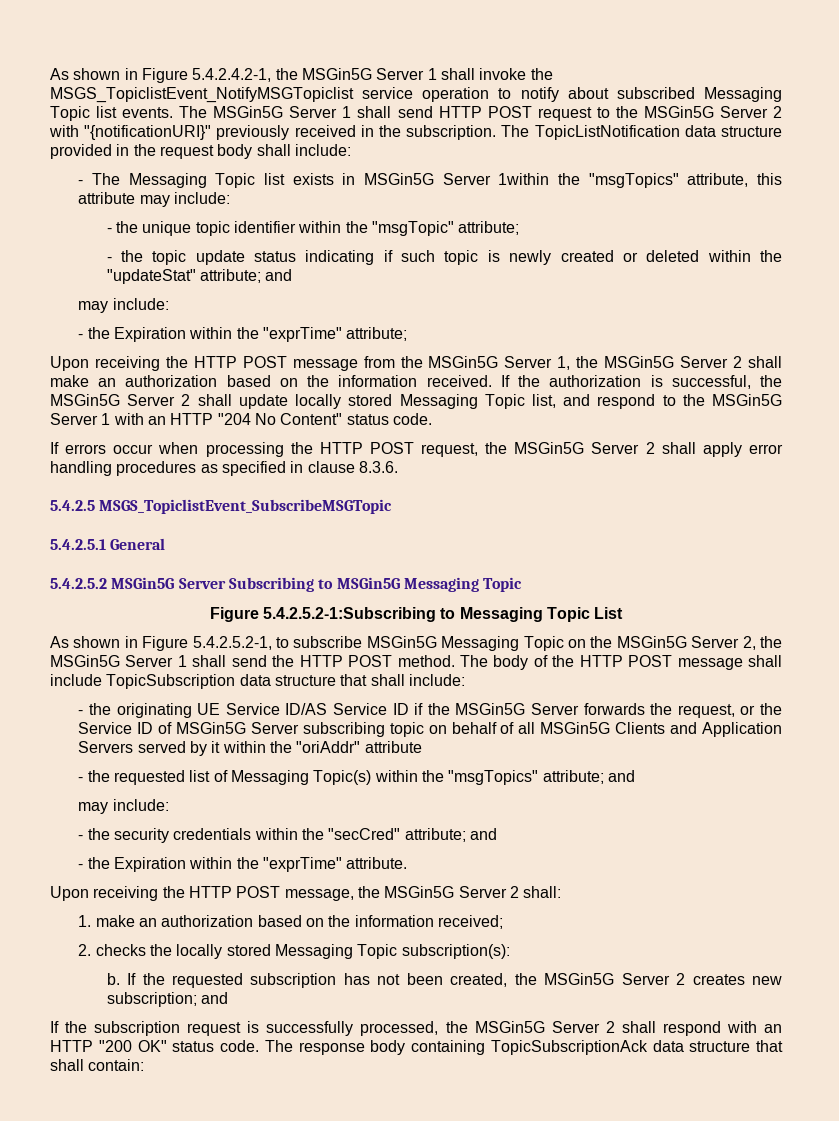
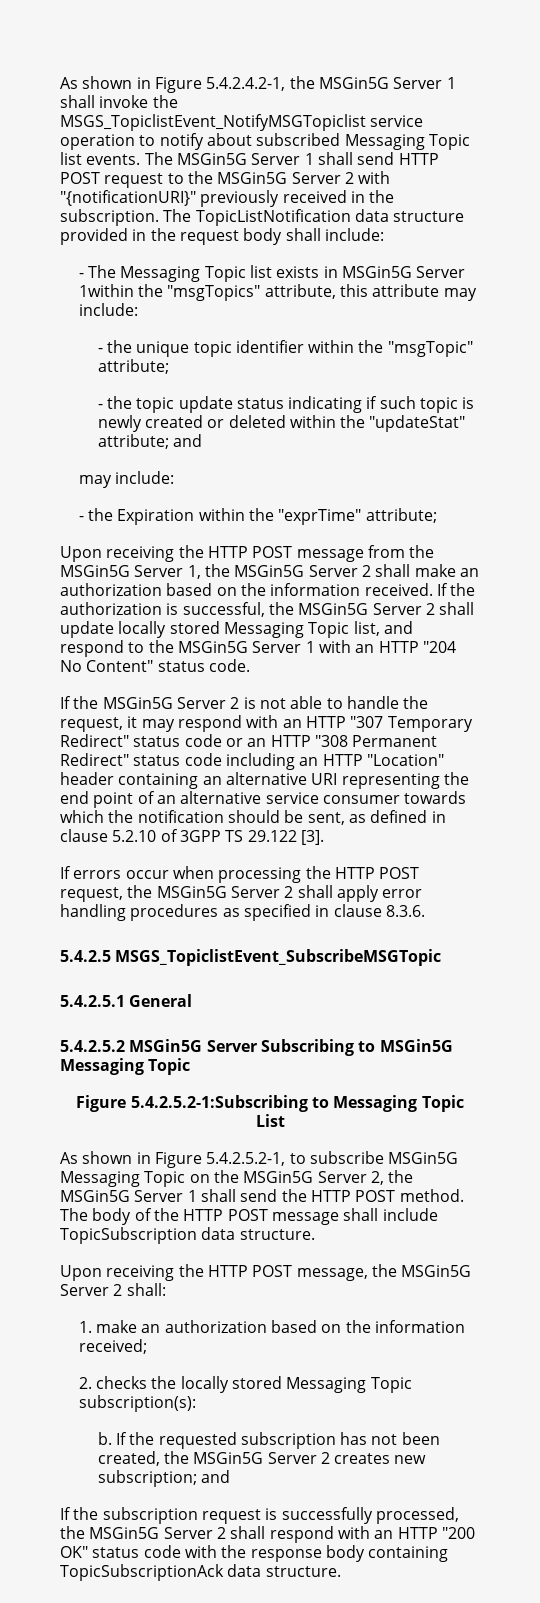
(432, 419) none -> [60,696,429,709] [60,715,473,732] [60,734,438,747] [60,753,444,770] [60,772,469,789] [60,791,467,808] [60,810,446,825] [60,829,324,845] // If the MSGin5G Server 2 is not able to handle the request, it may respond with an HTTP "307 Temporary Redirect" status code or an HTTP "308 Permanent Redirect" status code including an HTTP "Location" header containing an alternative URI representing the end point of an alternative service consumer towards which the notification should be sent, as defined in clause 5.2.10 of 3GPP TS 29.122 [3].
[274,674,465,686] [78,703,782,718] [78,722,783,737] [78,741,422,756] [78,770,635,785] [78,799,169,814] [78,828,497,843] [78,857,408,872] structure that shall include: // - the originating UE Service ID/AS Service ID if the MSGin5G Server forwards the request, or the Service ID of MSGin5G Server subscribing topic on behalf of all MSGin5G Clients and Application Servers served by it within the "oriAddr" attribute // - the requested list of Messaging Topic(s) within the "msgTopics" attribute; and // may include: // - the security credentials within the "secCred" attribute; and // - the Expiration within the "exprTime" attribute. -> [239,1229,315,1240] structure.
[220,1040,293,1052] code. The -> [143,1545,247,1558] code with the
[689,1040,783,1052] [50,1059,145,1071] structure that shall contain: -> [265,1566,341,1577] structure.

